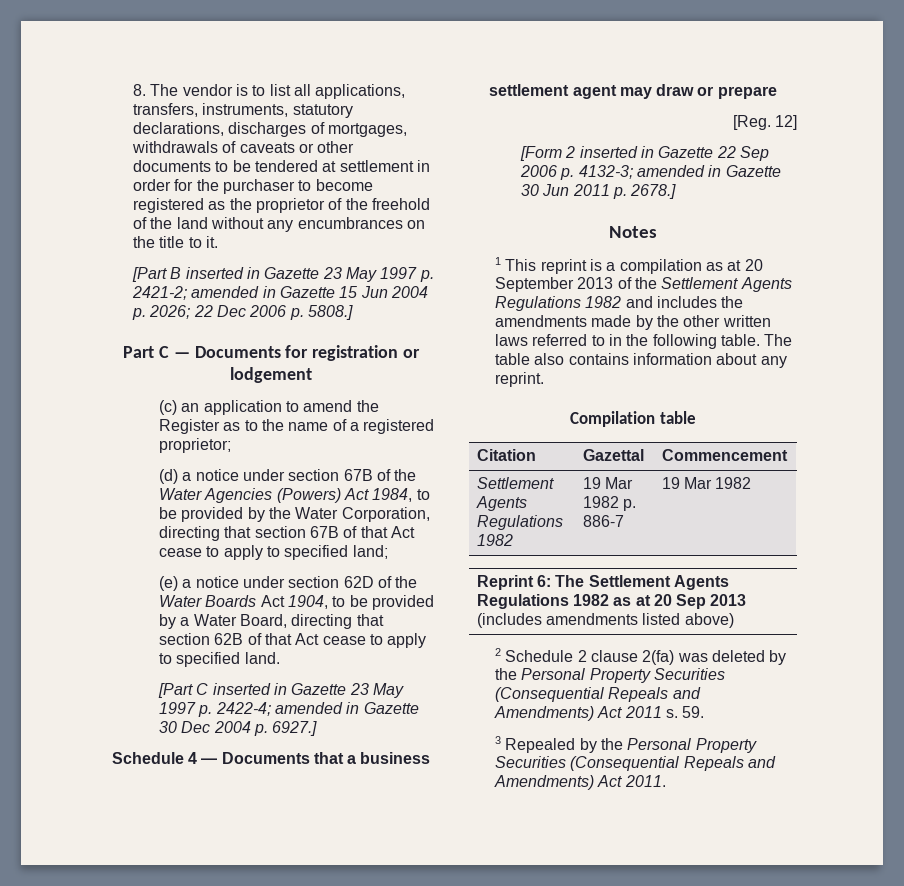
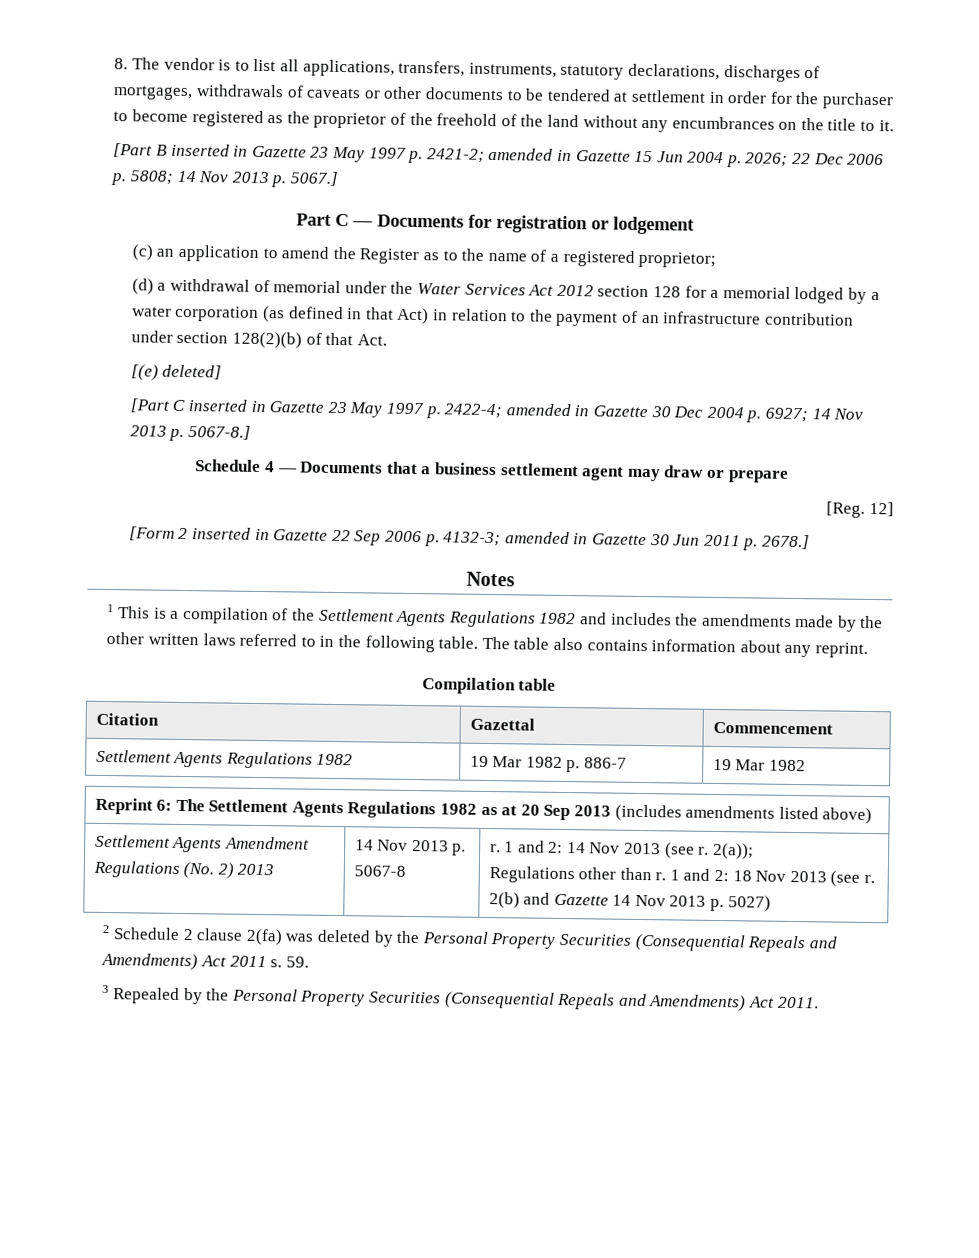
[307,305,353,320] 5808.] -> [130,170,338,188] 5808; 14 Nov 2013 p. 5067.]
[195,469,417,481] [159,488,430,503] [159,507,430,522] [159,526,416,541] [159,545,388,560] [159,576,418,591] [159,595,435,610] [159,614,384,629] [159,633,427,648] [159,652,280,667] notice under section 67B of the Water Agencies (Powers) Act 1984, to be provided by the Water Corporation, directing that section 67B of that Act cease to apply to specified land; // (e) a notice under section 62D of the Water Boards Act 1904, to be provided by a Water Board, directing that section 62B of that Act cease to apply to specified land. -> [170,278,880,304] [131,305,854,327] [130,330,387,349] [130,364,223,381] withdrawal of memorial under the Water Services Act 2012 section 128 for a memorial lodged by a water corporation (as defined in that Act) in relation to the payment of an infrastructure contribution under section 128(2)(b) of that Act. // [(e) deleted]
[272,721,318,736] 6927.] -> [764,407,864,423] [129,425,252,441] 6927; 14 Nov 2013 p. 5067-8.]
[540,259,587,274] reprint -> (151, 612) none
[705,259,763,271] [495,277,614,292] as at 20 September 2013 -> (269, 615) none
(734, 620) none -> [94,834,310,853] [92,860,275,879] [354,839,467,856] [353,865,406,877] [489,840,754,860] [488,866,876,887] [488,892,771,912] // Settlement Agents Amendment Regulations (No. 2) 2013 | 14 Nov 2013 p. 5067-8 | r. 1 and 2: 14 Nov 2013 (see r. 2(a)); // Regulations other than r. 1 and 2: 18 Nov 2013 (see r. 2(b) and Gazette 14 Nov 2013 p. 5027)

